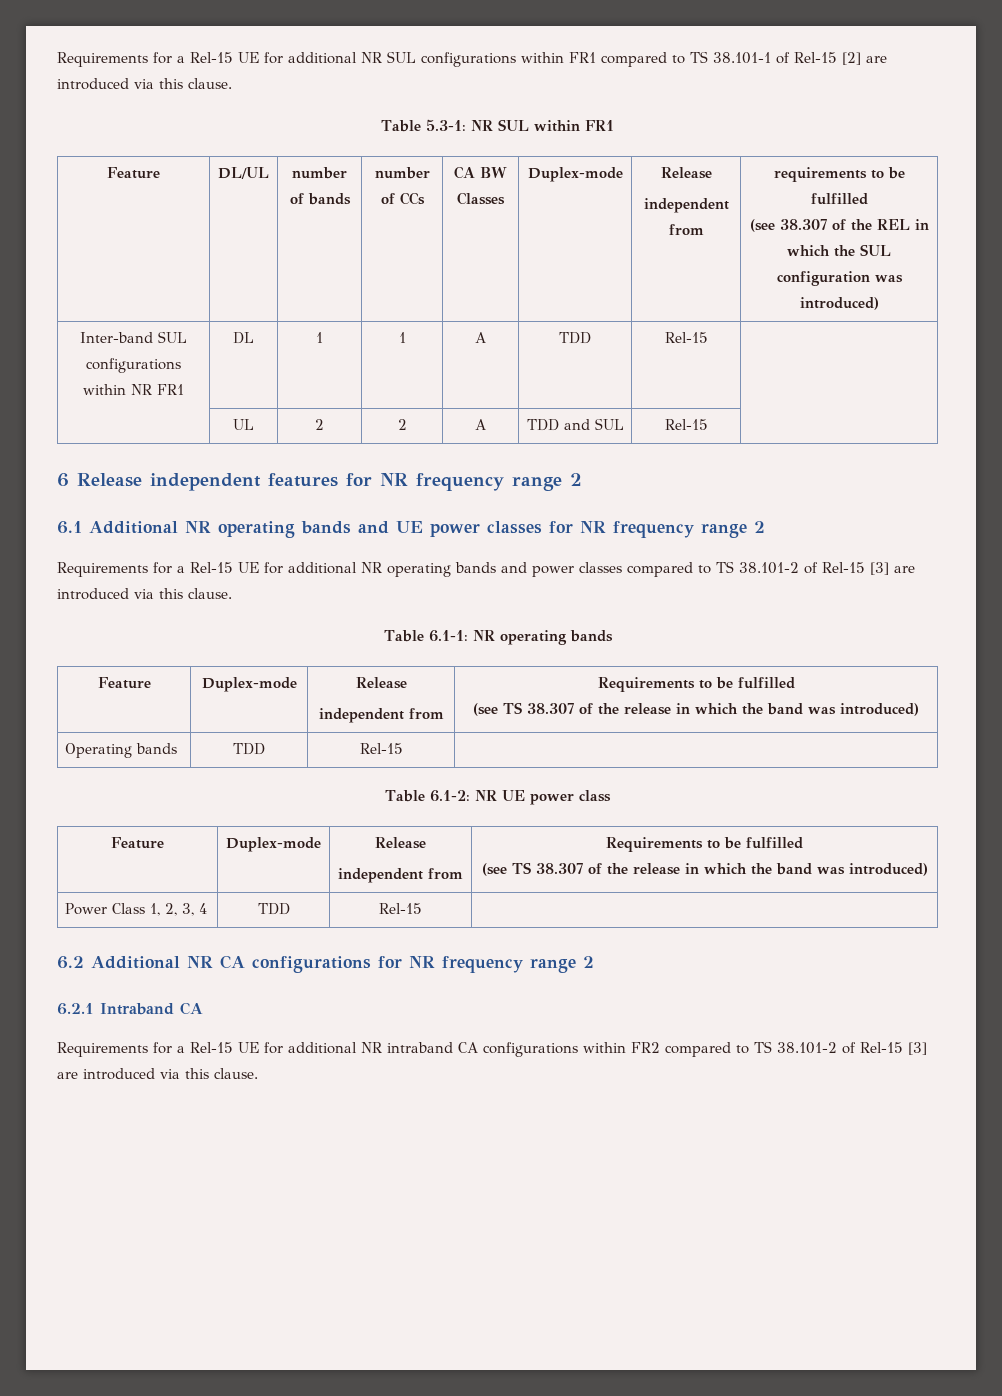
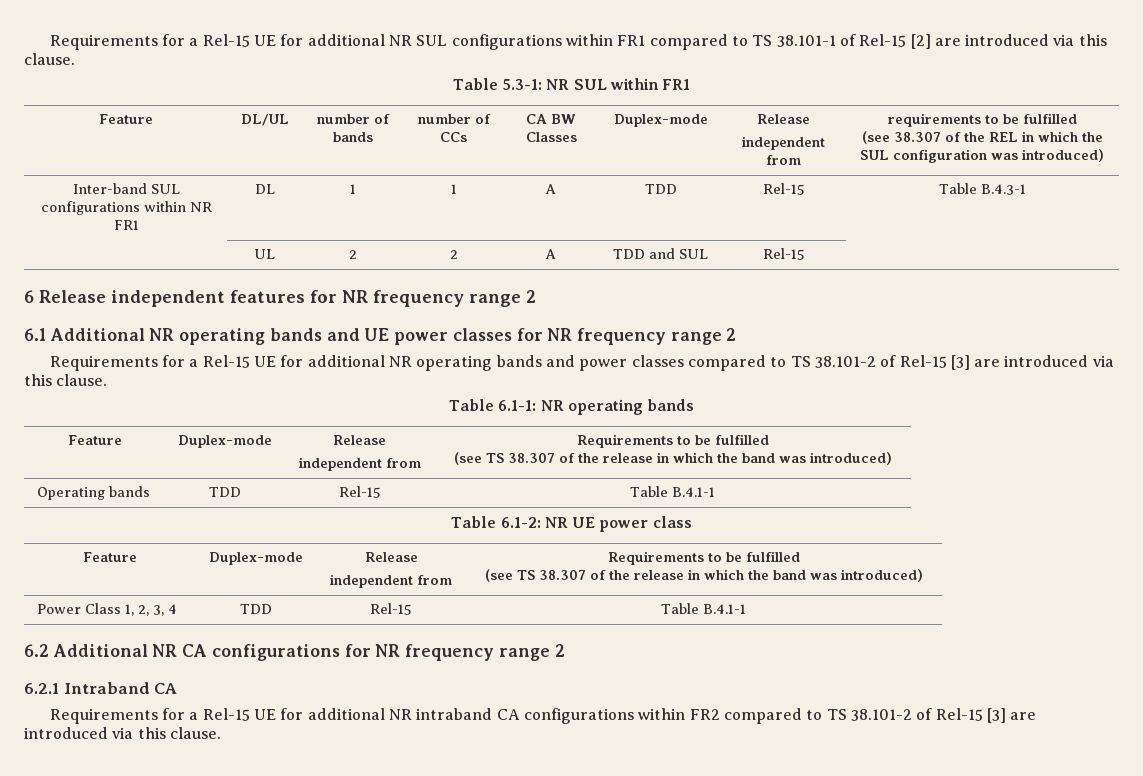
(708, 337) none -> [938,183,1026,195] Table B.4.3-1
(403, 748) none -> [630,486,715,497] Table B.4.1-1
(422, 908) none -> [661,603,746,614] Table B.4.1-1

